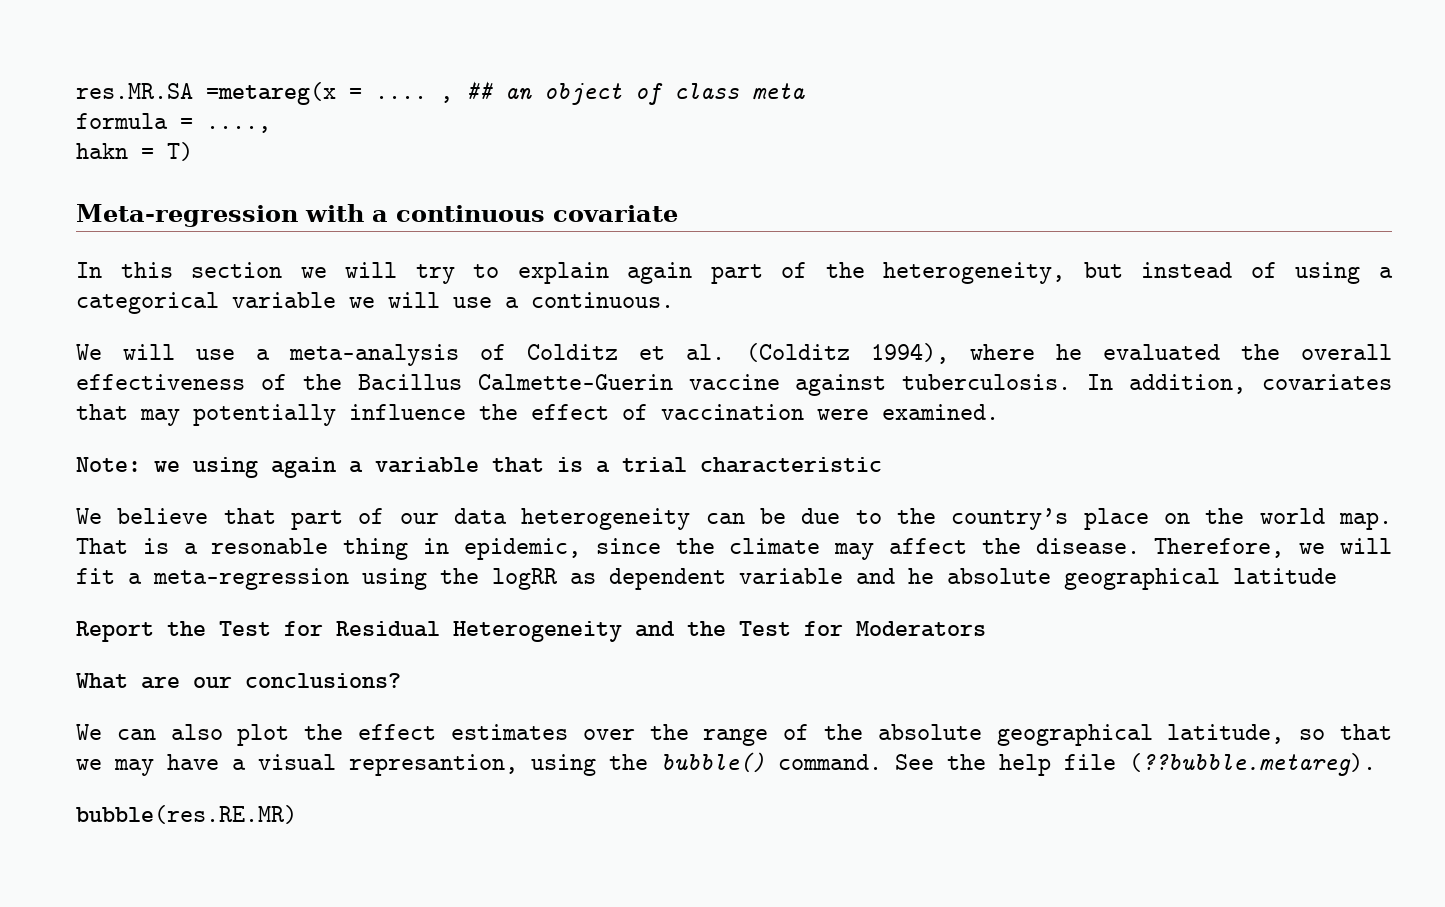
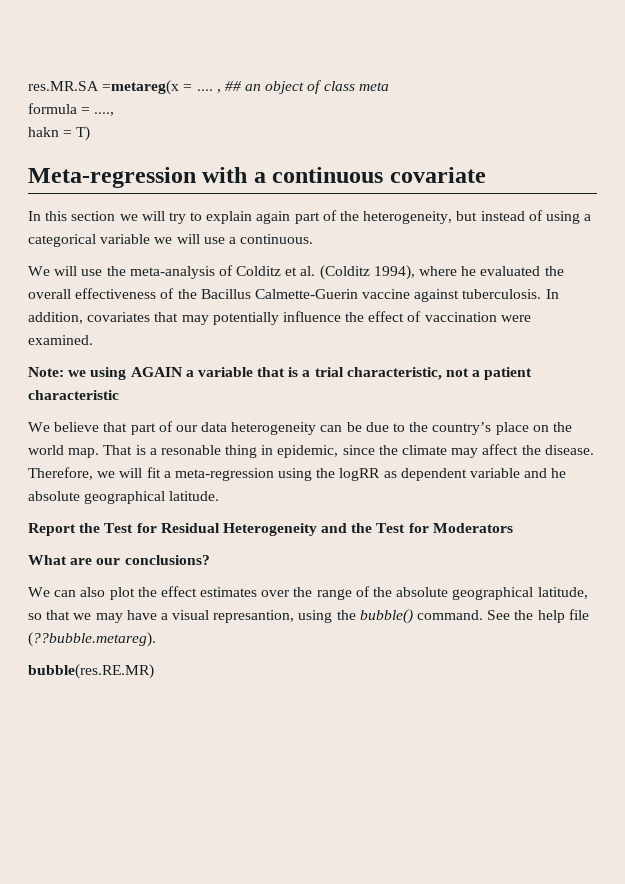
[256,349,270,360] a -> [106,266,126,276] the
[271,457,336,478] again -> [130,367,182,377] AGAIN
(687, 465) none -> [346,367,533,380] characteristic, not a patient
[1233,568,1337,584] latitude -> [169,491,220,501] latitude.

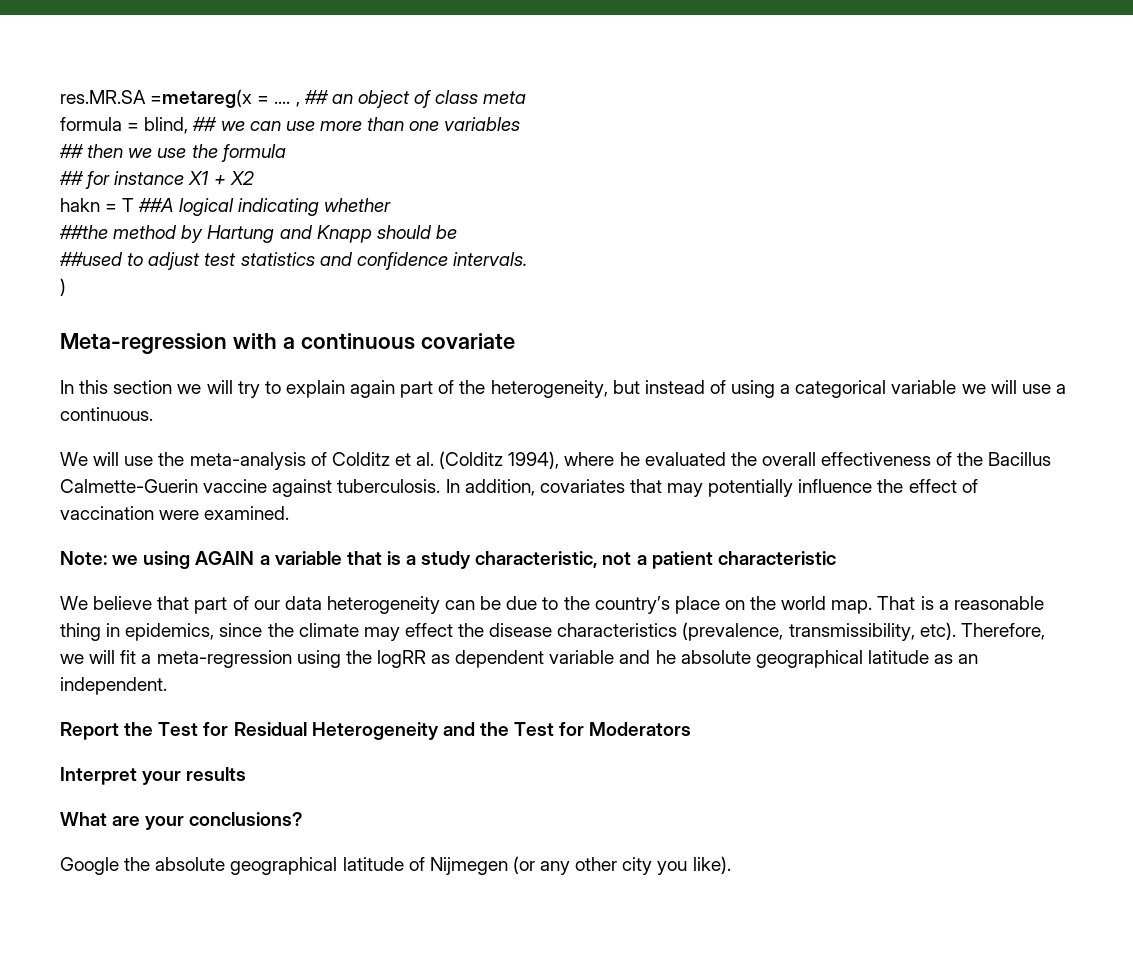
[94,112,115,116] [28,126,91,141] ...., // hakn = T) -> [144,117,521,134] [59,144,286,162] [59,171,254,189] [60,198,391,216] [59,225,457,243] [59,252,527,270] [60,278,66,296] blind, ## we can use more than one variables // ## then we use the formula // ## for instance X1 + X2 // hakn = T ##A logical indicating whether // ##the method by Hartung and Knapp should be // ##used to adjust test statistics and confidence intervals. // )
[314,367,344,377] trial -> [421,551,472,569] study
[160,445,221,455] resonable -> [953,596,1044,610] reasonable
[277,445,339,458] epidemic, -> [125,623,215,641] epidemics,
[482,444,594,455] affect the disease. -> [404,622,956,641] effect the disease characteristics (prevalence, transmissibility, etc).
[169,491,220,501] latitude. -> [867,650,979,664] [60,677,167,695] latitude as an independent.
(513, 528) none -> [60,767,247,785] // Interpret your results
[96,558,121,565] our -> [145,816,185,830] your
[28,586,588,600] [28,609,589,624] [28,632,156,647] [28,664,154,679] We can also plot the effect estimates over the range of the absolute geographical latitude, so that we may have a visual represantion, using the bubble() command. See the help file (??bubble.metareg). // bubble(res.RE.MR) -> [60,856,731,875] Google the absolute geographical latitude of Nijmegen (or any other city you like).

